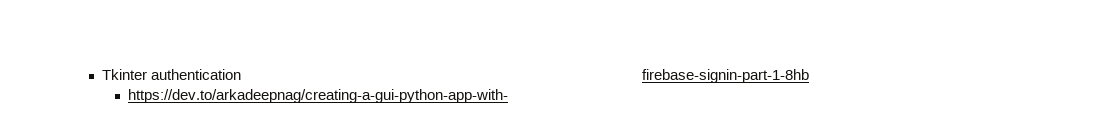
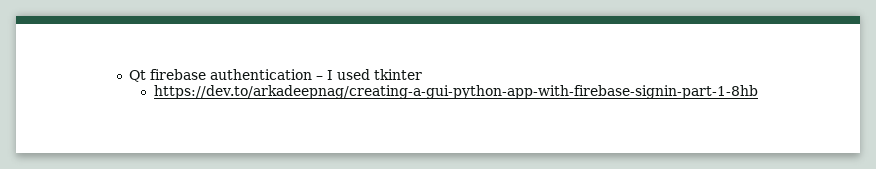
[102,69,148,80] Tkinter -> [128,69,206,82] Qt firebase
(242, 74) none -> [315,69,422,80] – I used tkinter

